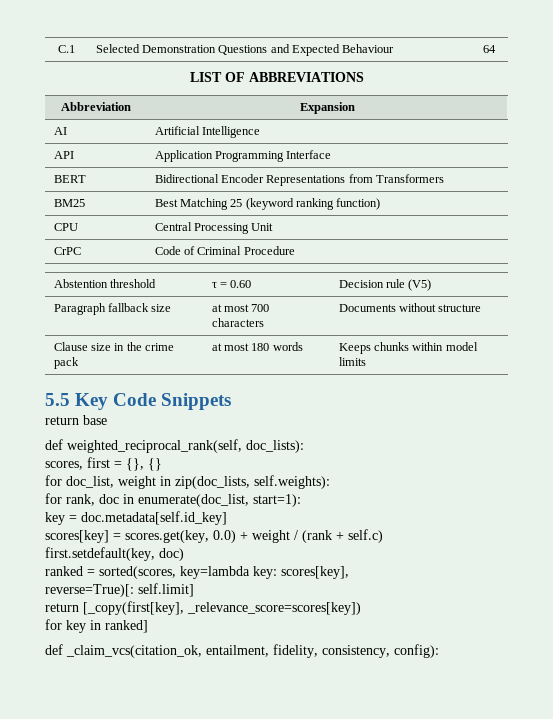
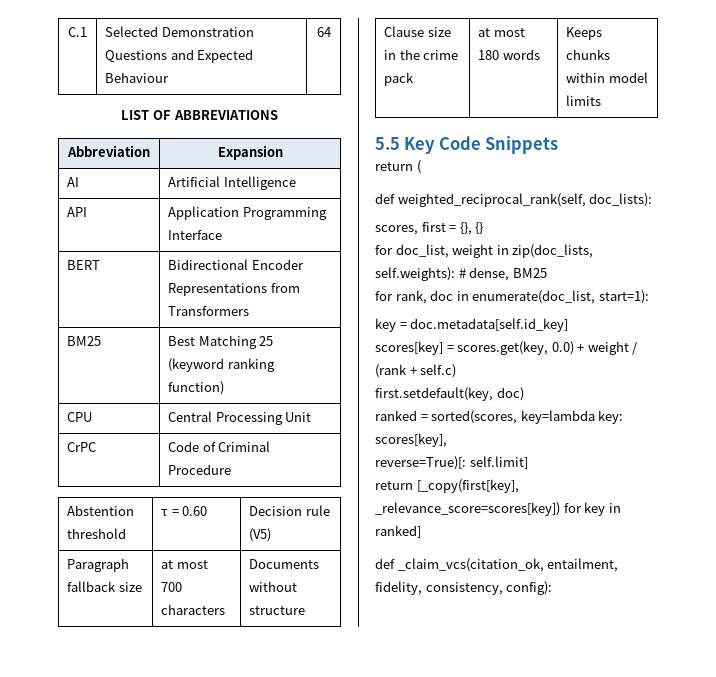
[83,415,107,425] base -> [416,160,421,174] (
(330, 482) none -> [458,267,547,281] # dense, BM25
(361, 608) // -> (560, 509) none

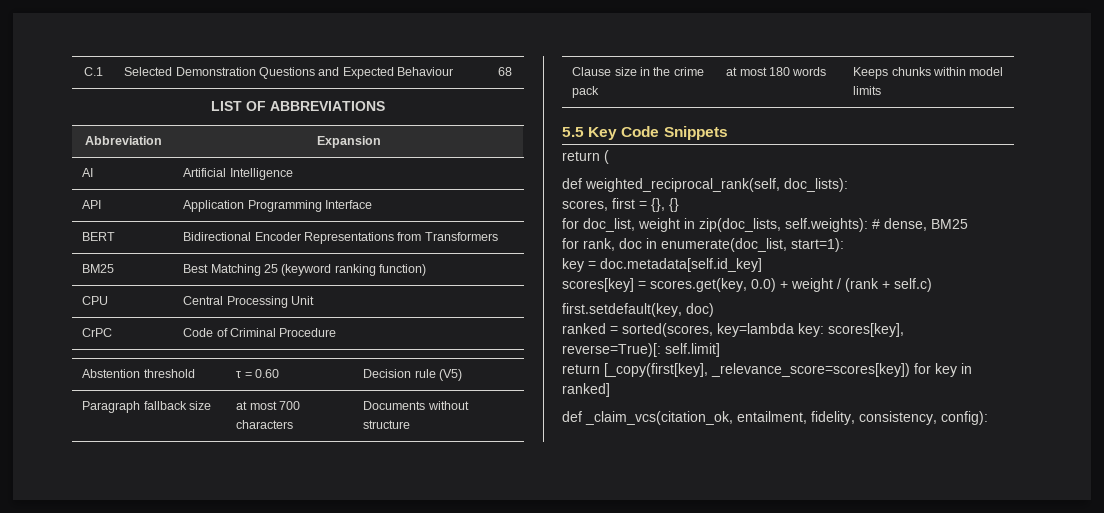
[316,27,331,37] 64 -> [497,67,512,76] 68

